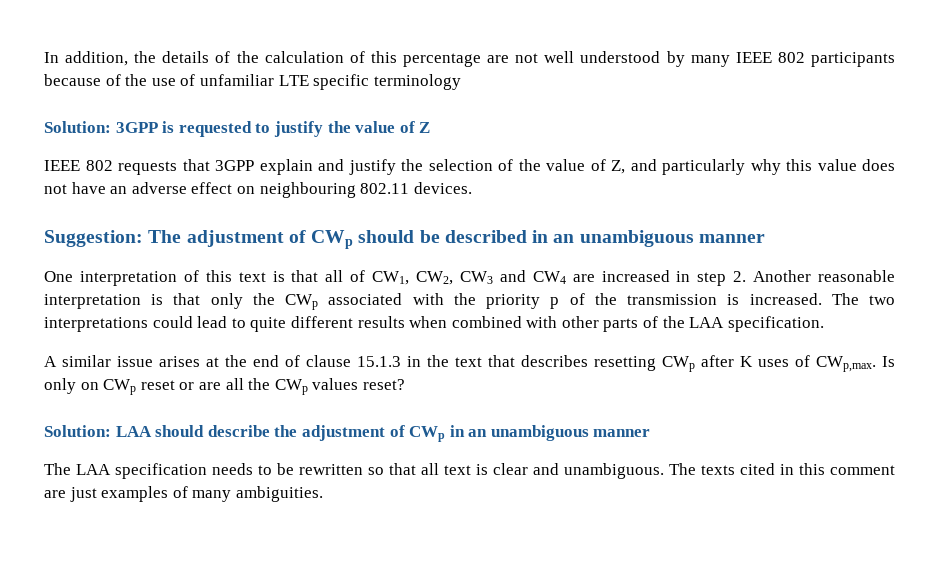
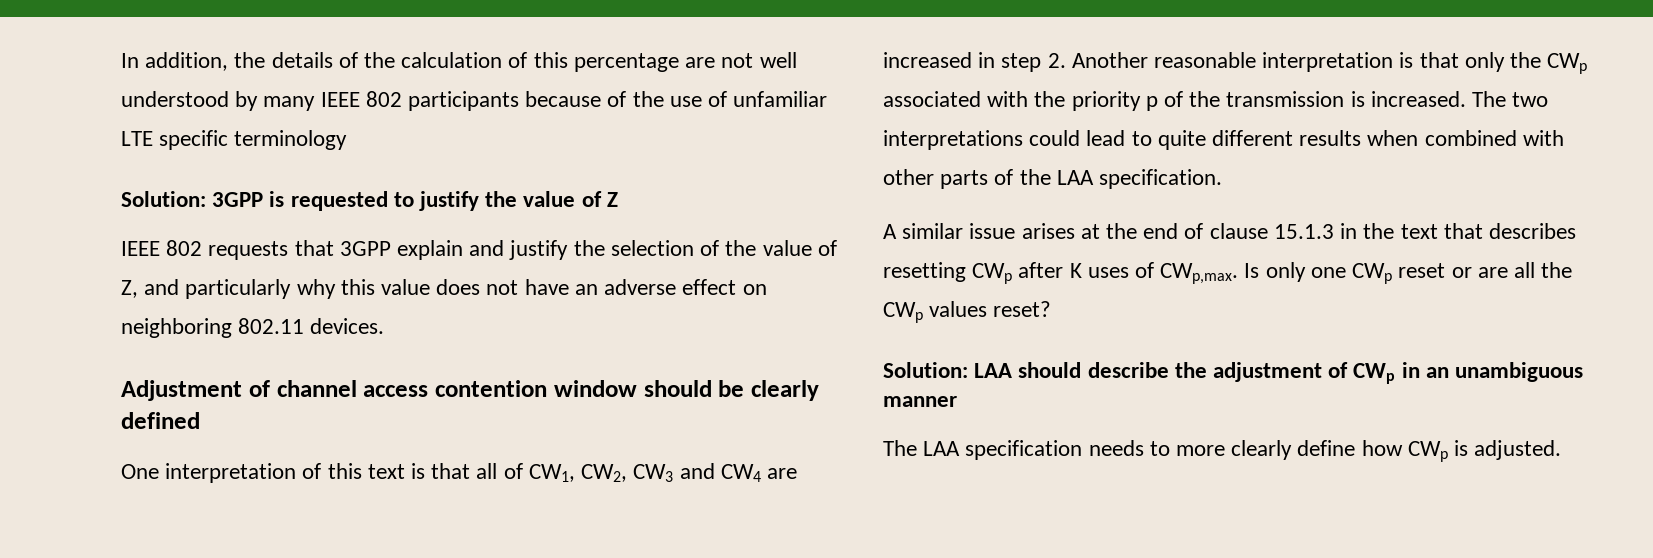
[259,182,356,198] neighbouring -> [121,318,232,338] neighboring
[44,230,765,249] Suggestion: The adjustment of CWp should be described in an unambiguous manner -> [121,380,819,401] [121,412,200,429] Adjustment of channel access contention window should be clearly defined
[80,382,99,390] on -> [1310,267,1346,278] one
[277,463,895,479] [44,486,323,502] be rewritten so that all text is clear and unambiguous. The texts cited in this comment are just examples of many ambiguities. -> [1176,440,1562,462] more clearly define how CWp is adjusted.

